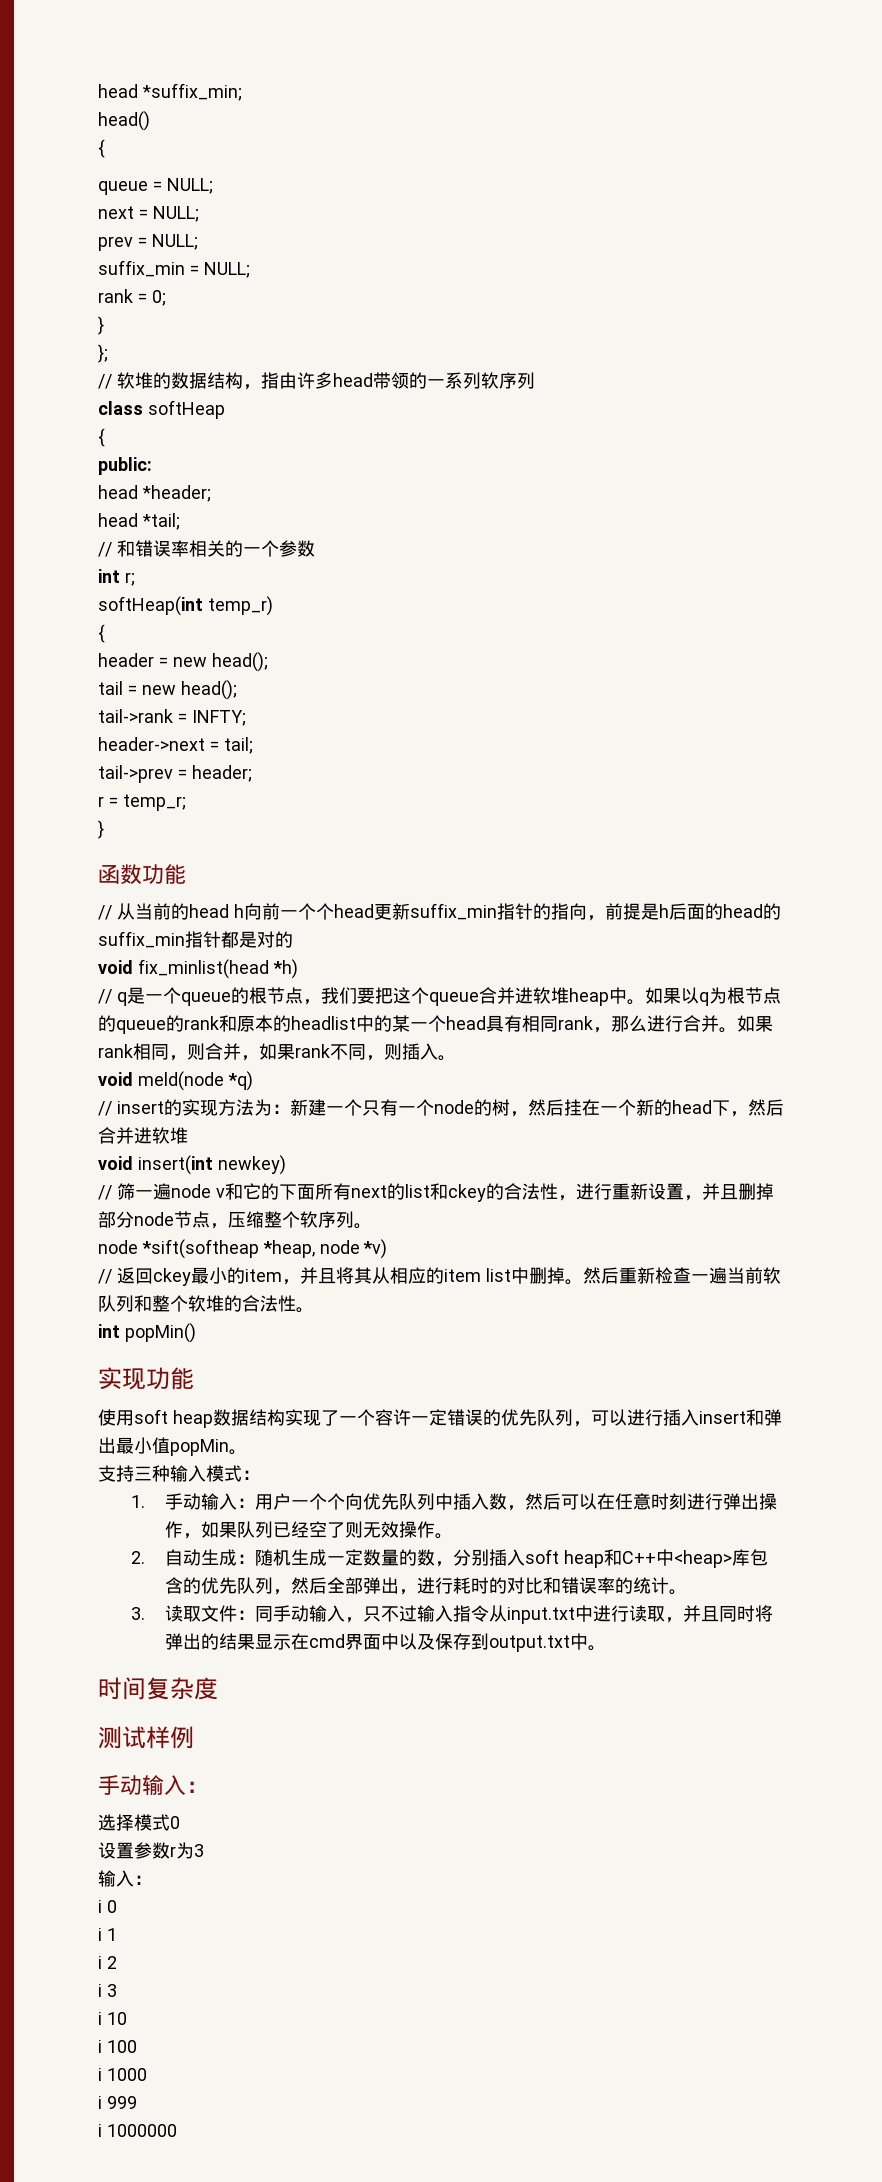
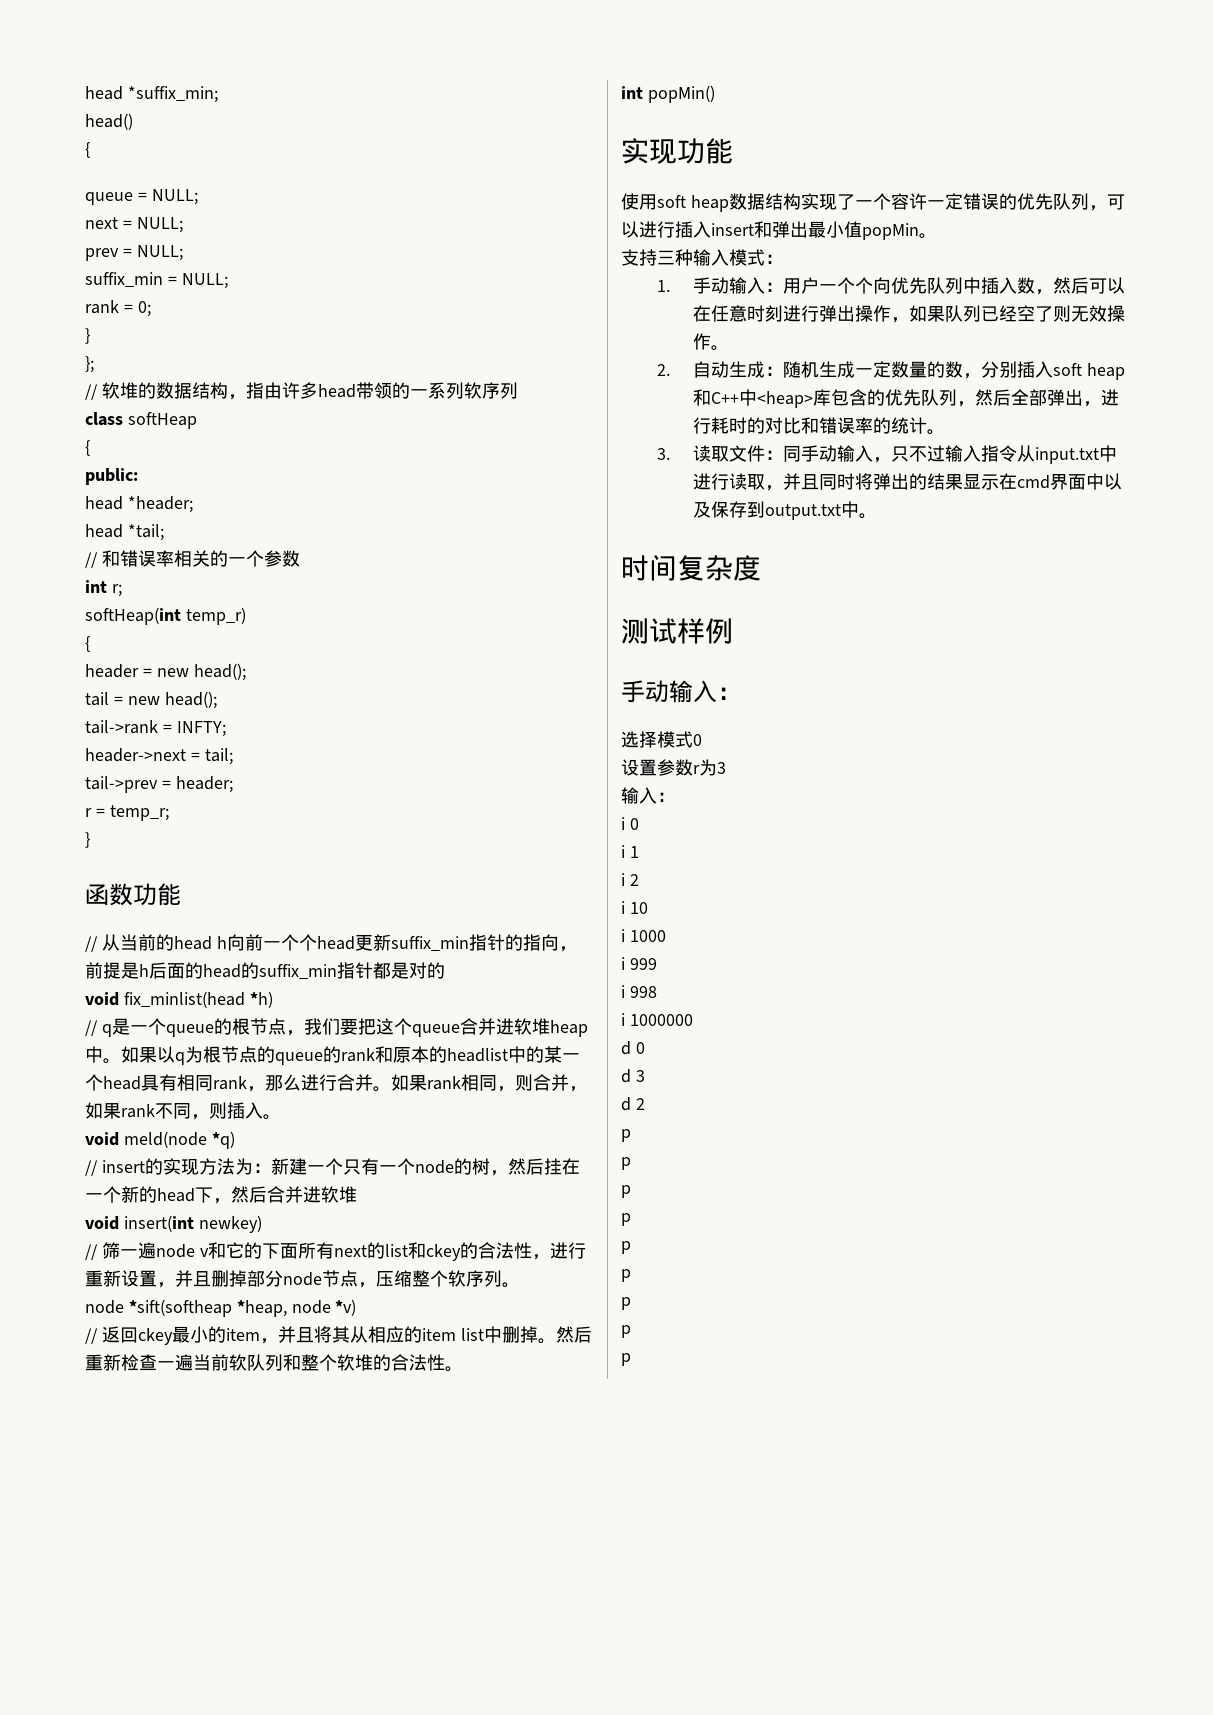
[98,1984,117,1997] // i 3 -> (639, 880) none
[98,2040,137,2053] // i 100 -> (648, 908) none
(137, 2102) none -> [621,985,657,998] // i 998
(177, 2130) none -> [621,1041,645,1055] [621,1069,645,1083] [621,1097,645,1111] [621,1129,631,1142] [621,1157,631,1170] [621,1185,631,1198] [621,1213,631,1226] [621,1241,631,1254] [621,1269,631,1282] [621,1297,631,1310] [621,1325,631,1338] [621,1353,631,1366] // d 0 // d 3 // d 2 // p // p // p // p // p // p // p // p // p

